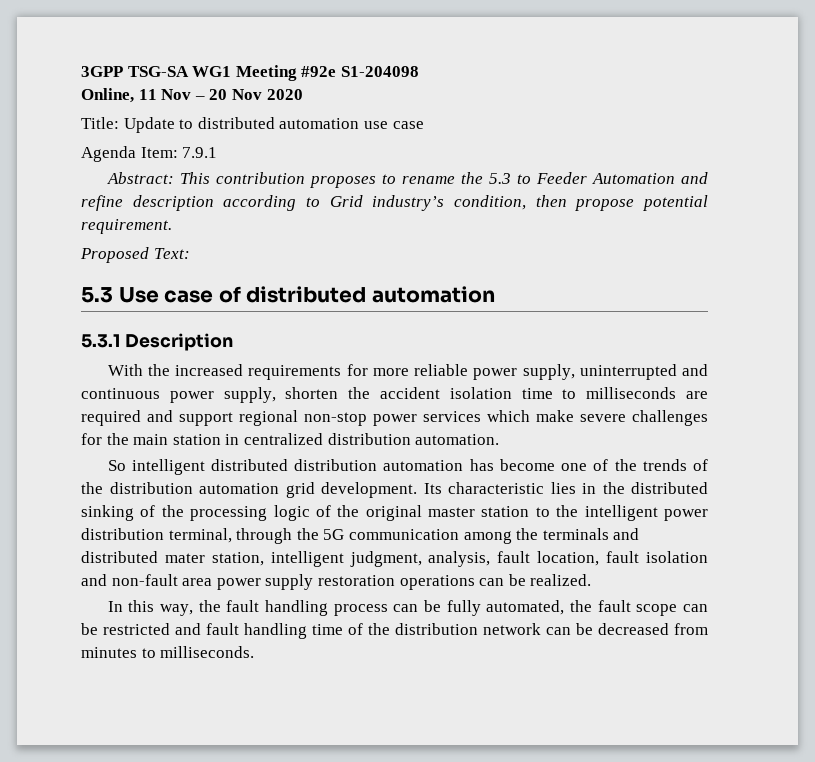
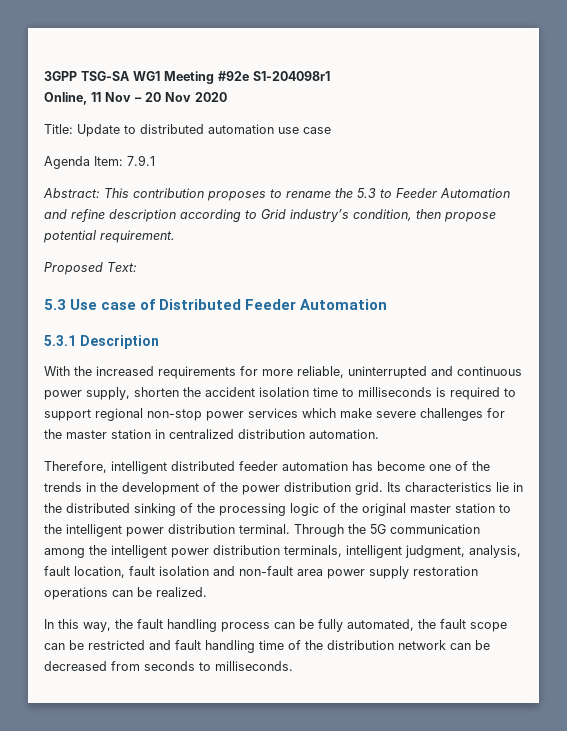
[340,66,419,77] S1-204098 -> [253,71,330,81] S1-204098r1
[246,286,495,303] distributed automation -> [159,299,388,310] Distributed Feeder Automation
[414,364,575,380] reliable power supply, -> [297,366,344,378] reliable,
[686,391,708,399] [81,410,173,426] are required and -> [436,387,516,400] is required to
[133,434,169,445] main -> [66,430,107,439] master
[107,460,126,471] So -> [44,461,107,473] Therefore,
[294,459,378,471] distribution -> [239,461,278,471] feeder
[692,459,708,471] [81,482,576,498] of the distribution automation grid development. Its characteristic lies -> [86,482,509,495] in the development of the power distribution grid. Its characteristics lie
[168,528,293,544] terminal, through -> [239,524,344,537] terminal. Through
[542,528,640,540] [81,551,264,566] terminals and distributed mater station, -> [111,545,342,558] intelligent power distribution terminals,
[81,647,137,658] minutes -> [144,661,195,671] seconds

